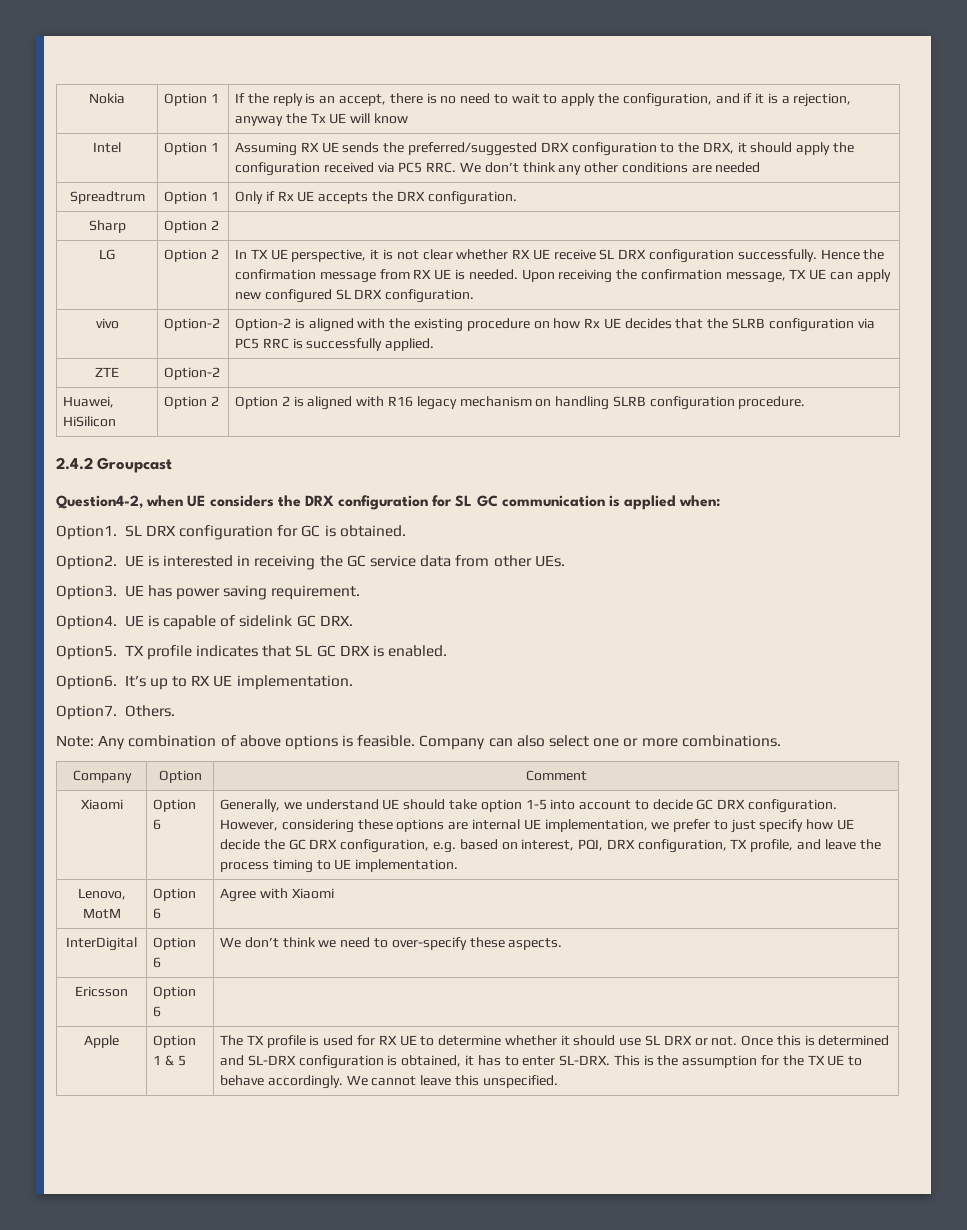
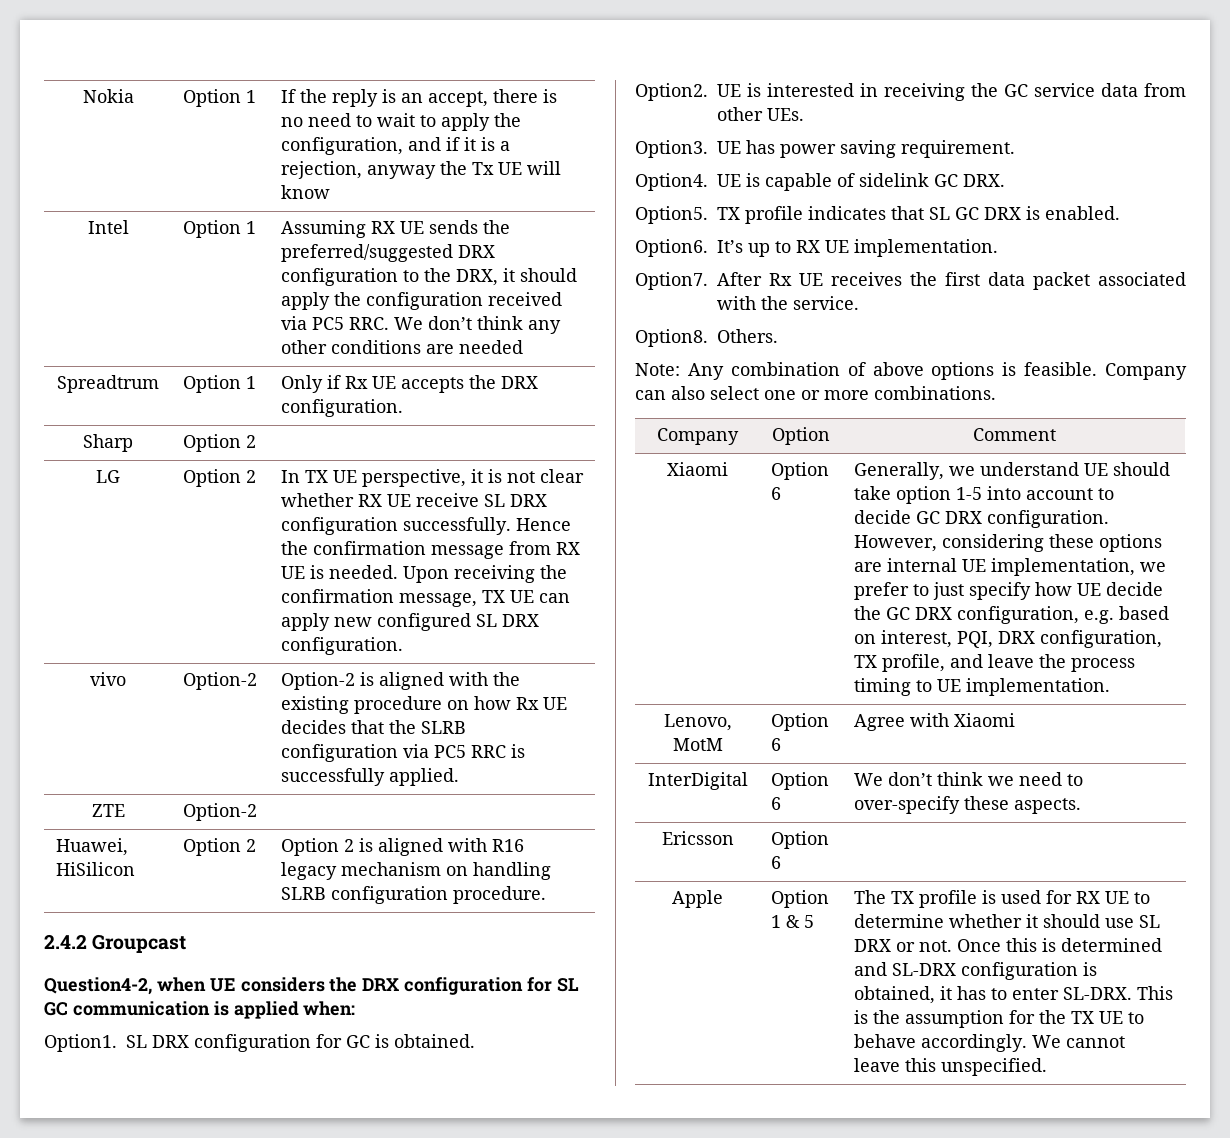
(117, 712) none -> [717,272,1186,290] [717,296,859,310] [635,329,708,347] After Rx UE receives the first data packet associated with the service. // Option8.

